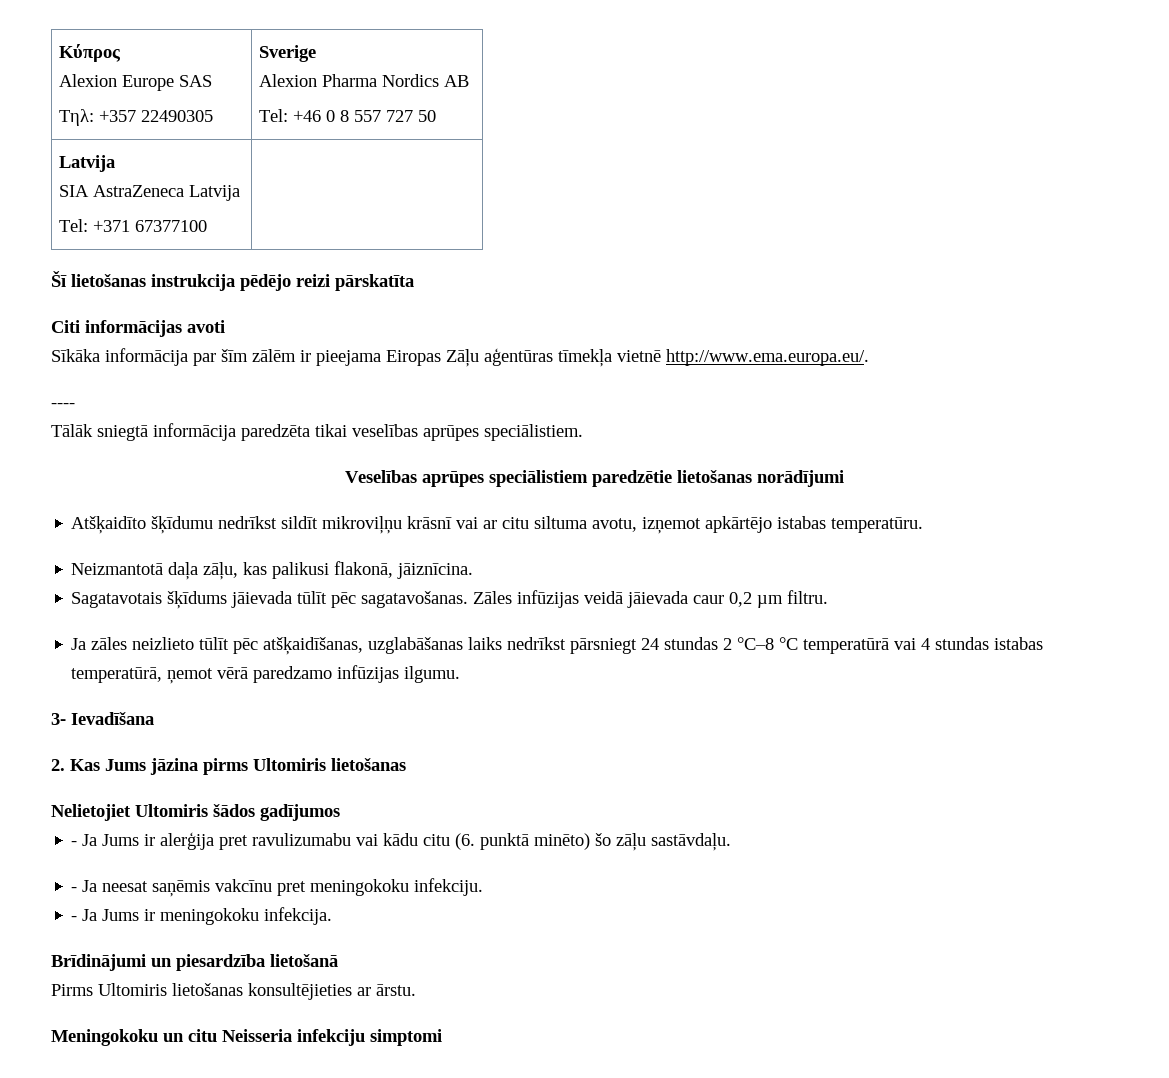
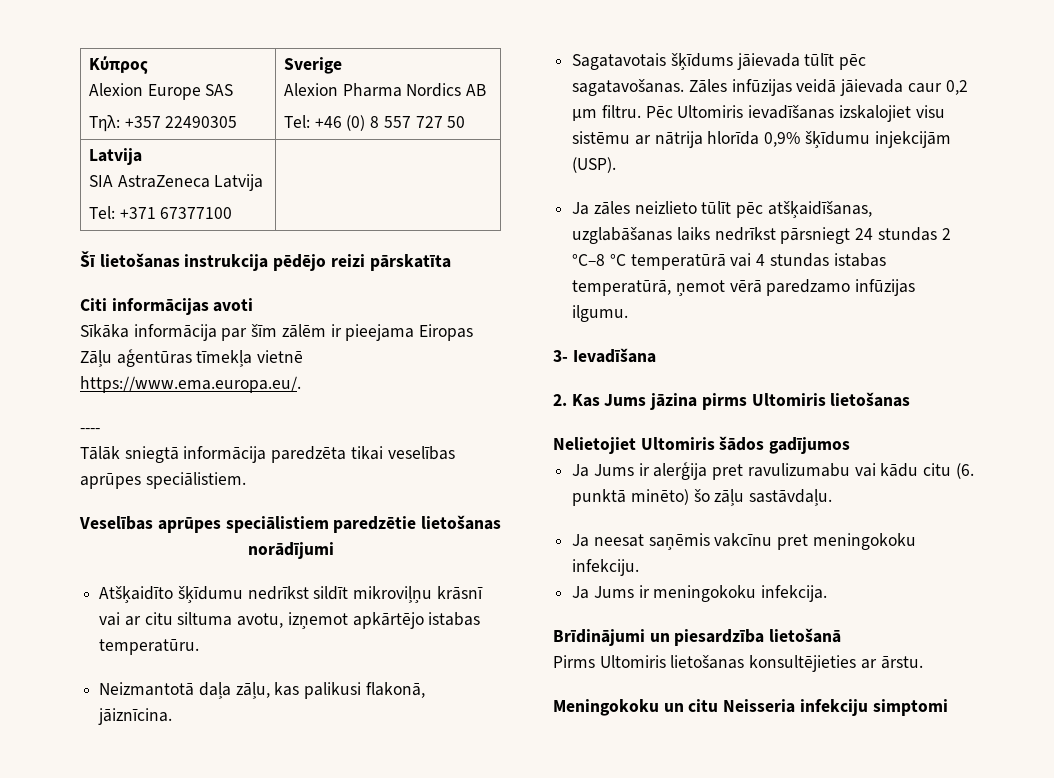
[325,110,335,122] 0 -> [346,115,366,131] (0)
[666,349,869,366] http://www.ema.europa.eu/. -> [80,376,301,393] https://www.ema.europa.eu/.
(829, 597) none -> [645,105,945,122] [572,131,951,148] [572,157,617,173] Pēc Ultomiris ievadīšanas izskalojiet visu sistēmu ar nātrija hlorīda 0,9% šķīdumu injekcijām (USP).
[71,841,78,846] - -> (851, 445) none
[71,887,78,892] - -> (833, 497) none
[71,916,78,921] - -> (640, 567) none

